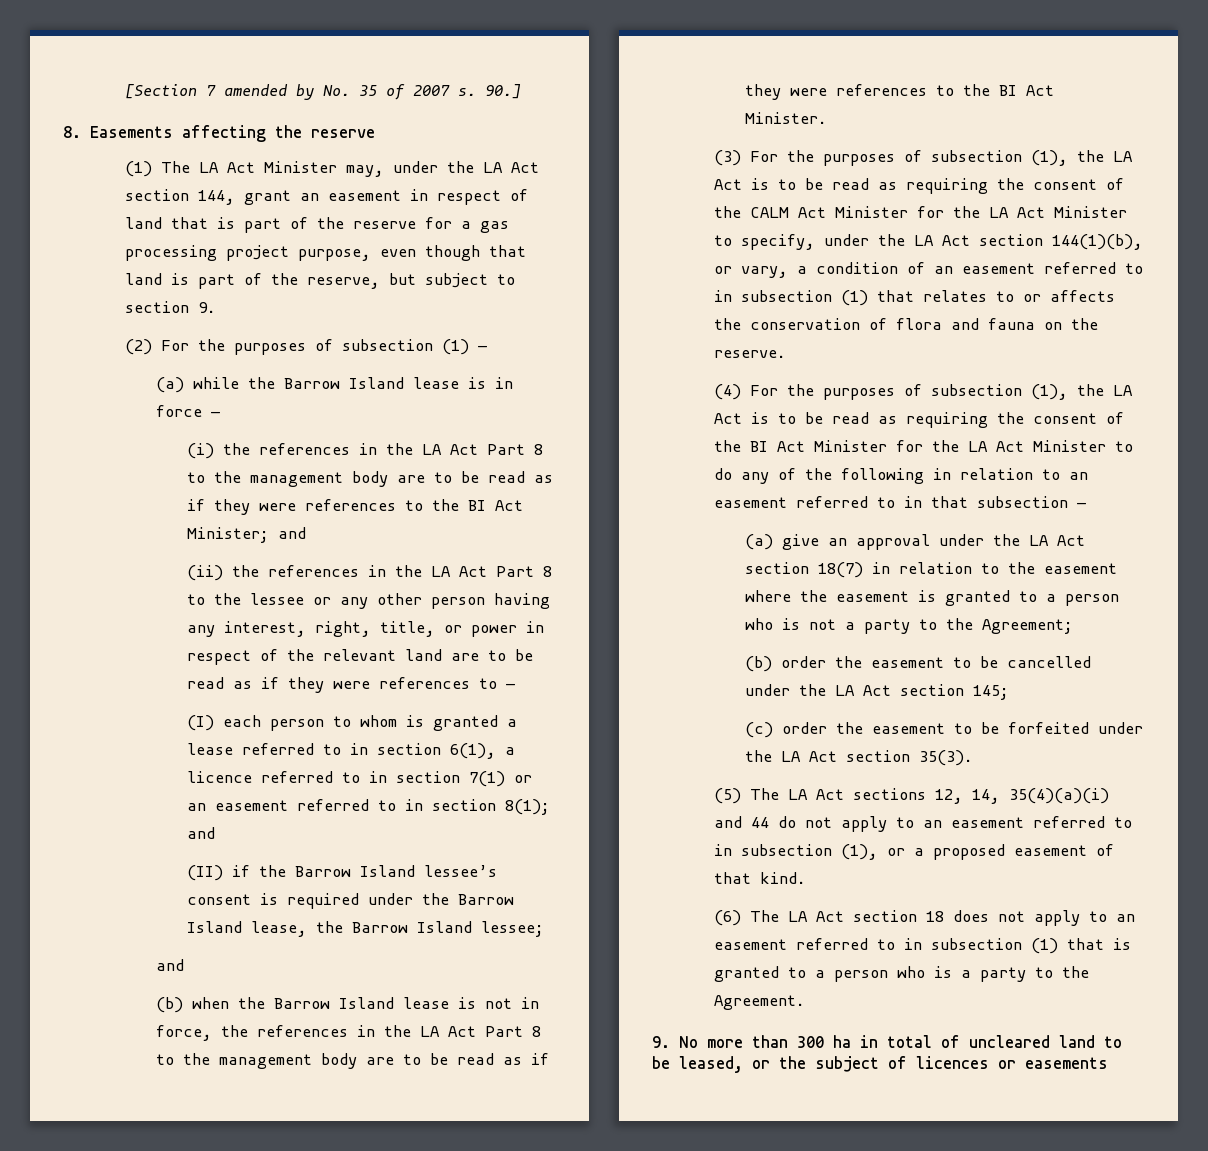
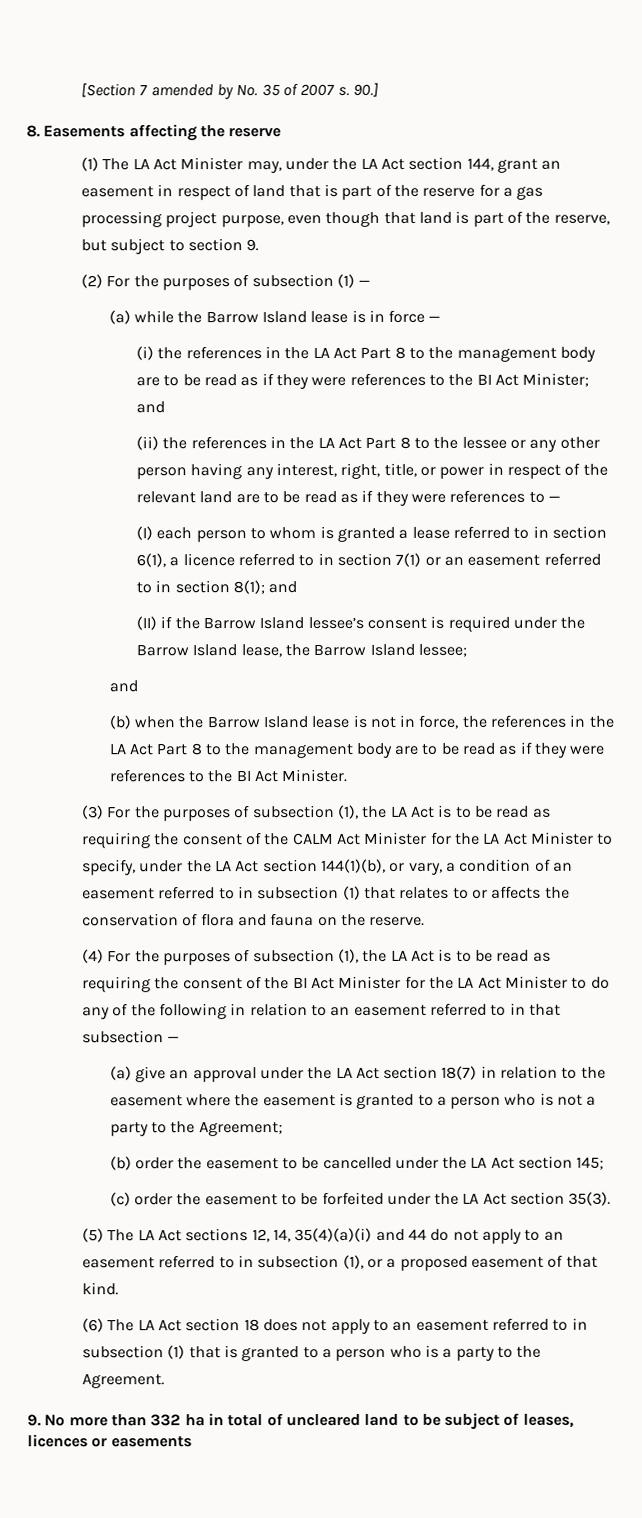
[797,1036,824,1048] 300 -> [150,1414,182,1427] 332
[679,1056,806,1073] leased, or the -> (441, 1419) none
(907, 1062) none -> [522,1413,574,1428] leases,

